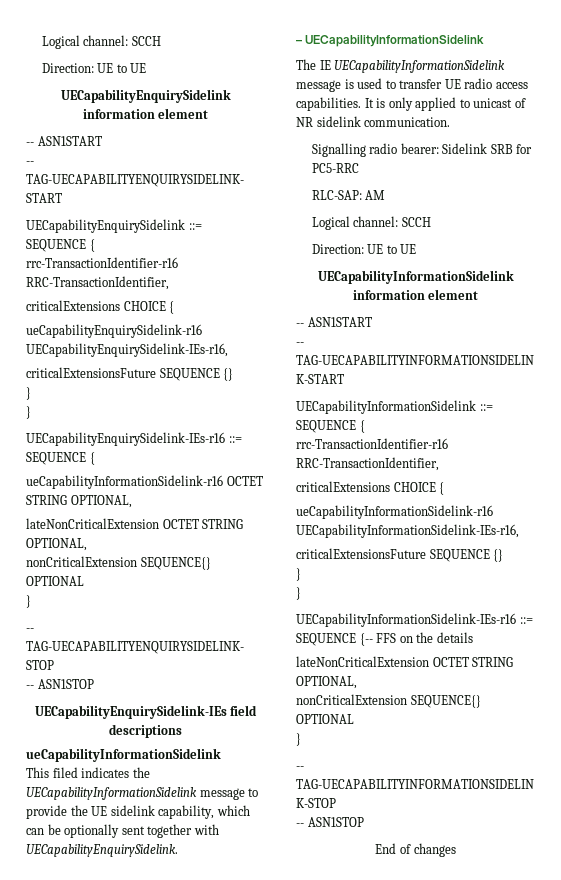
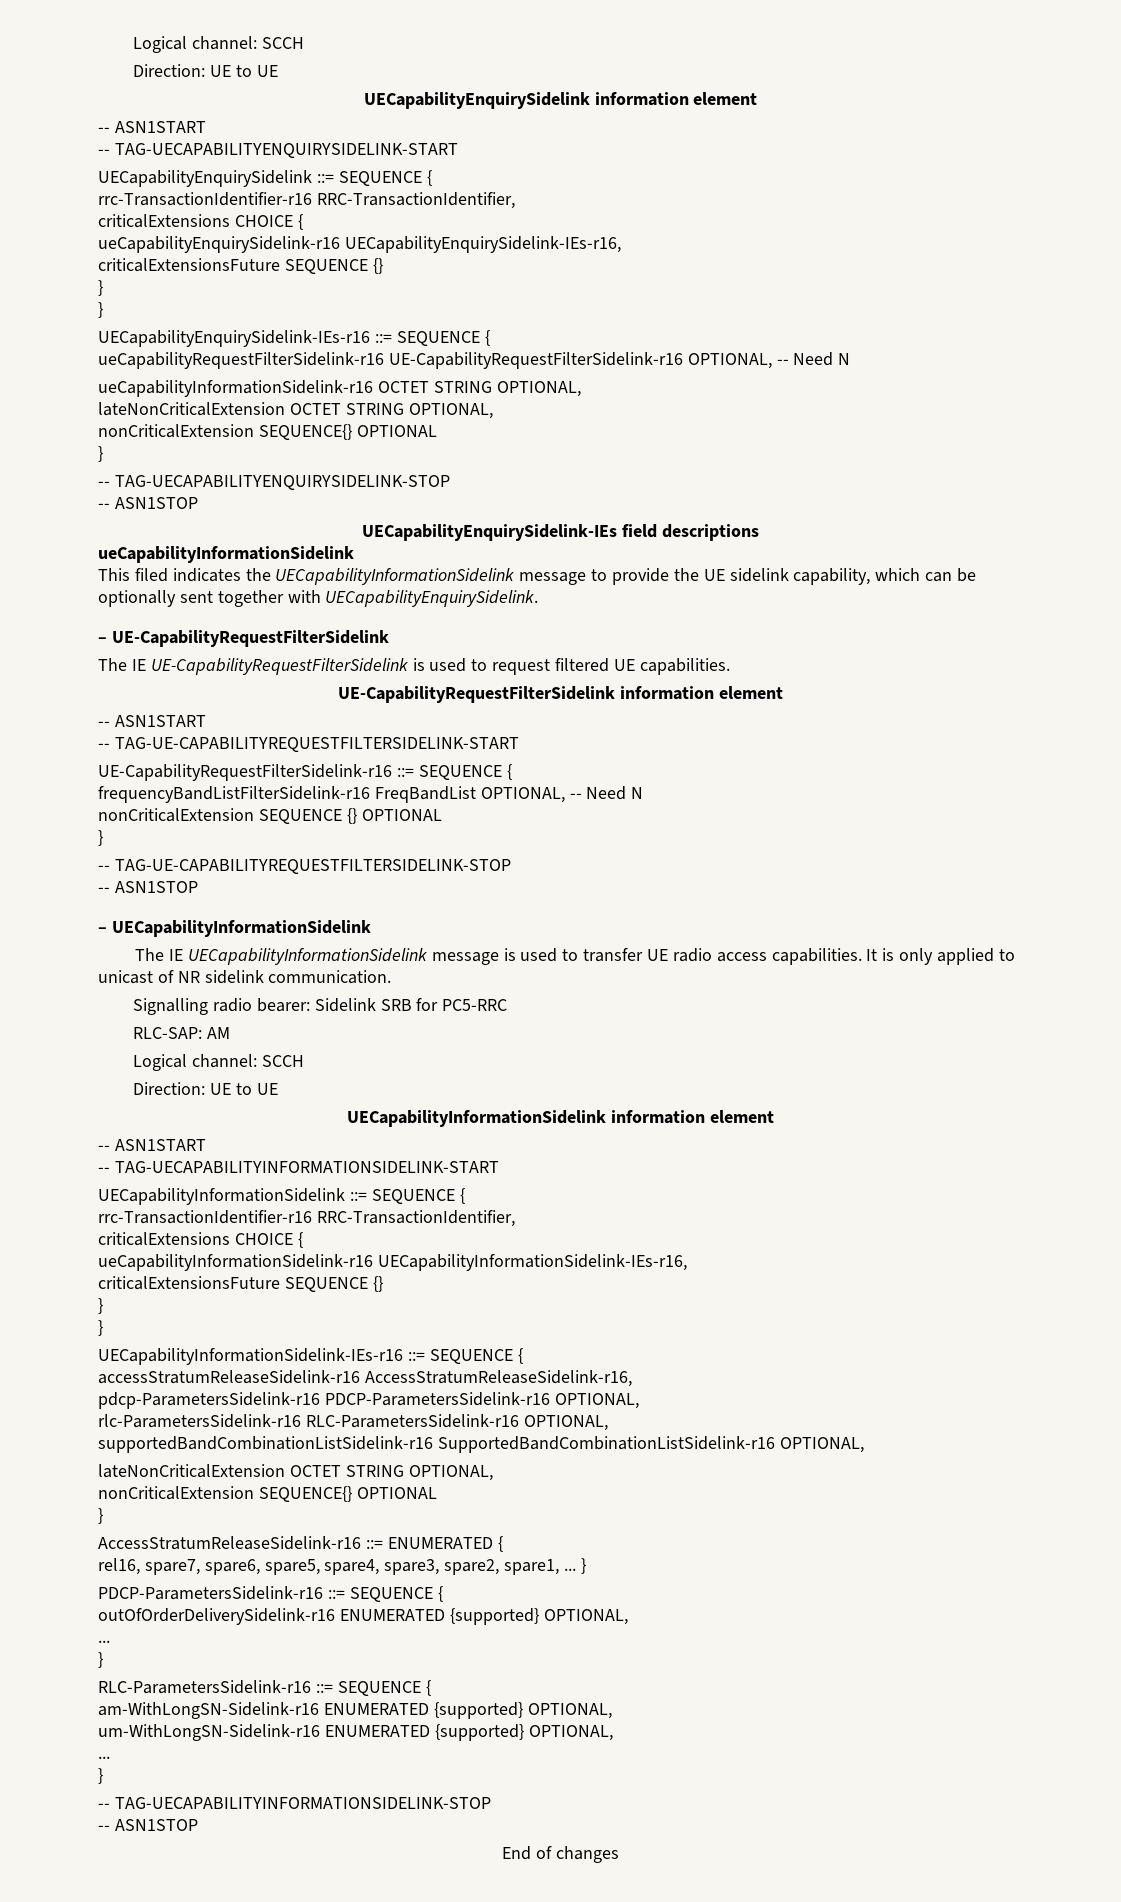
(95, 458) none -> [98,352,851,369] // ueCapabilityRequestFilterSidelink-r16 UE-CapabilityRequestFilterSidelink-r16 OPTIONAL, -- Need N
(178, 850) none -> [98,630,389,647] [98,658,730,675] [338,686,783,703] [98,715,206,727] [98,737,519,752] [98,764,512,781] [98,786,644,803] [98,808,442,824] [98,830,103,846] [98,859,511,874] [98,881,198,893] // – UE-CapabilityRequestFilterSidelink // The IE UE-CapabilityRequestFilterSidelink is used to request filtered UE capabilities. // UE-CapabilityRequestFilterSidelink information element // -- ASN1START // -- TAG-UE-CAPABILITYREQUESTFILTERSIDELINK-START // UE-CapabilityRequestFilterSidelink-r16 ::= SEQUENCE { // frequencyBandListFilterSidelink-r16 FreqBandList OPTIONAL, -- Need N // nonCriticalExtension SEQUENCE {} OPTIONAL // } // -- TAG-UE-CAPABILITYREQUESTFILTERSIDELINK-STOP // -- ASN1STOP
[359,632,473,646] [296,656,514,667] [296,676,357,689] [296,694,481,708] [296,714,354,724] [296,733,301,746] {-- FFS on the details // lateNonCriticalExtension OCTET STRING OPTIONAL, // nonCriticalExtension SEQUENCE{} OPTIONAL // } -> [517,1348,523,1364] [98,1370,632,1387] [98,1392,639,1409] [98,1414,608,1431] [98,1436,864,1453] [98,1464,493,1481] [98,1486,437,1502] [98,1508,103,1524] [98,1536,503,1552] [98,1558,586,1575] [98,1586,443,1602] [98,1608,628,1625] [98,1640,110,1643] [98,1652,103,1668] [98,1680,431,1696] [98,1702,612,1719] [98,1724,613,1741] [98,1756,110,1759] [98,1768,103,1784] { // accessStratumReleaseSidelink-r16 AccessStratumReleaseSidelink-r16, // pdcp-ParametersSidelink-r16 PDCP-ParametersSidelink-r16 OPTIONAL, // rlc-ParametersSidelink-r16 RLC-ParametersSidelink-r16 OPTIONAL, // supportedBandCombinationListSidelink-r16 SupportedBandCombinationListSidelink-r16 OPTIONAL, // lateNonCriticalExtension OCTET STRING OPTIONAL, // nonCriticalExtension SEQUENCE{} OPTIONAL // } // AccessStratumReleaseSidelink-r16 ::= ENUMERATED { // rel16, spare7, spare6, spare5, spare4, spare3, spare2, spare1, ... } // PDCP-ParametersSidelink-r16 ::= SEQUENCE { // outOfOrderDeliverySidelink-r16 ENUMERATED {supported} OPTIONAL, // ... // } // RLC-ParametersSidelink-r16 ::= SEQUENCE { // am-WithLongSN-Sidelink-r16 ENUMERATED {supported} OPTIONAL, // um-WithLongSN-Sidelink-r16 ENUMERATED {supported} OPTIONAL, // ... // }

